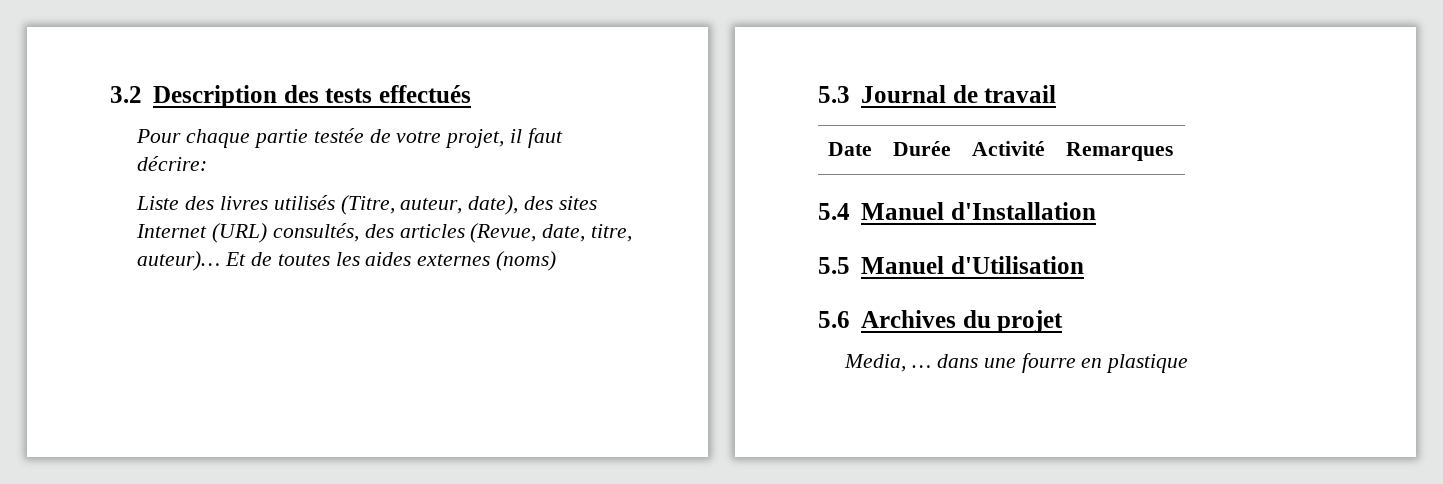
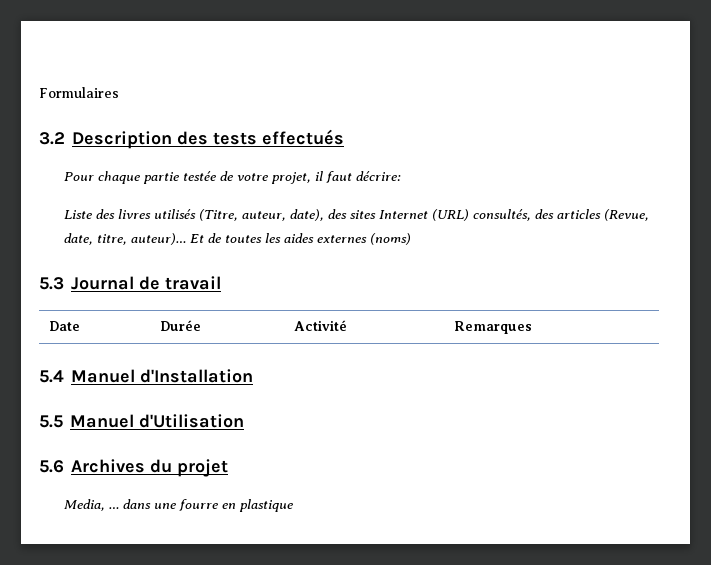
(110, 94) none -> [39,87,119,98] Formulaires //

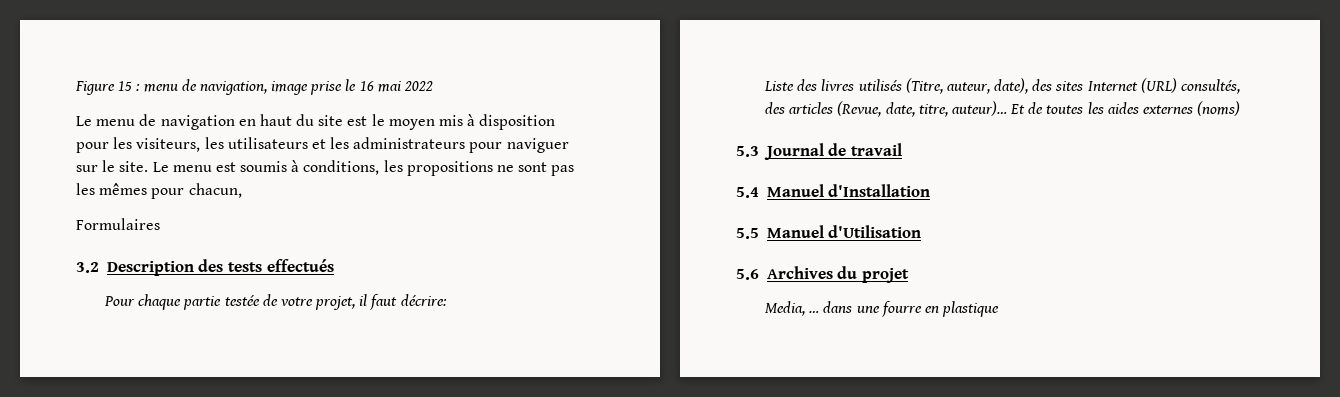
(39, 92) none -> [75,79,434,95] [76,114,556,130] [76,137,569,153] [76,160,575,176] [76,183,242,199] Figure 15 : menu de navigation, image prise le 16 mai 2022 // Le menu de navigation en haut du site est le moyen mis à disposition pour les visiteurs, les utilisateurs et les administrateurs pour naviguer sur le site. Le menu est soumis à conditions, les propositions ne sont pas les mêmes pour chacun, //
[48,321,80,331] [159,320,201,331] [293,320,347,331] [453,321,532,334] // Date | Durée | Activité | Remarques -> (902, 149) none

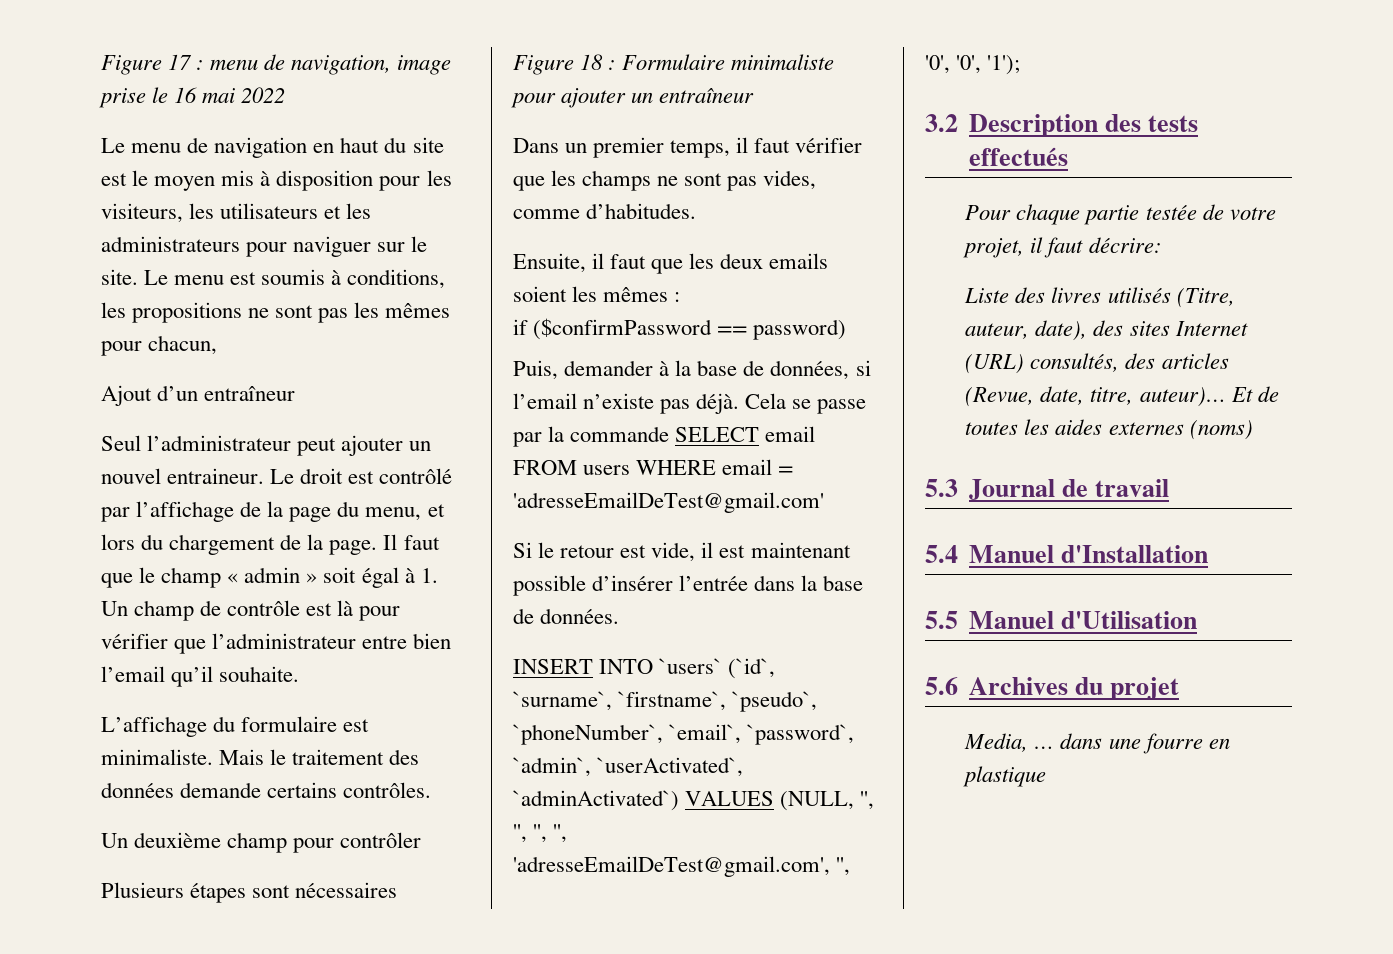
[75,81,133,95] Figure 15 -> [101,54,193,75] Figure 17
[76,218,160,230] Formulaires -> [101,385,296,406] [101,435,432,456] [101,468,453,484] [101,501,445,522] [101,534,440,555] [101,567,438,588] [101,600,401,621] [101,633,452,654] [101,666,300,687] [101,716,370,737] [101,749,420,765] [101,782,432,798] [101,832,422,853] [101,882,398,903] [513,54,835,75] [511,88,755,108] [513,137,863,158] [513,170,817,191] [513,203,697,219] [513,253,829,274] [513,286,681,302] [513,318,847,340] [513,360,871,380] [513,393,867,414] [513,426,816,447] [513,459,794,475] [513,492,824,513] [513,542,851,562] [513,575,864,596] [513,608,620,624] [513,658,776,679] [513,691,818,712] [513,724,855,745] [513,757,744,777] [513,790,875,811] [513,824,568,843] [513,856,851,877] [925,55,1021,75] Ajout d’un entraîneur // Seul l’administrateur peut ajouter un nouvel entraineur. Le droit est contrôlé par l’affichage de la page du menu, et lors du chargement de la page. Il faut que le champ « admin » soit égal à 1. Un champ de contrôle est là pour vérifier que l’administrateur entre bien l’email qu’il souhaite. // L’affichage du formulaire est minimaliste. Mais le traitement des données demande certains contrôles. // Un deuxième champ pour contrôler // Plusieurs étapes sont nécessaires // Figure 18 : Formulaire minimaliste pour ajouter un entraîneur // Dans un premier temps, il faut vérifier que les champs ne sont pas vides, comme d’habitudes. // Ensuite, il faut que les deux emails soient les mêmes : // if ($confirmPassword == password) // Puis, demander à la base de données, si l’email n’existe pas déjà. Cela se passe par la commande SELECT email FROM users WHERE email = 'adresseEmailDeTest@gmail.com' // Si le retour est vide, il est maintenant possible d’insérer l’entrée dans la base de données. // INSERT INTO `users` (`id`, `surname`, `firstname`, `pseudo`, `phoneNumber`, `email`, `password`, `admin`, `userActivated`, `adminActivated`) VALUES (NULL, '', '', '', '', 'adresseEmailDeTest@gmail.com', '', '0', '0', '1');

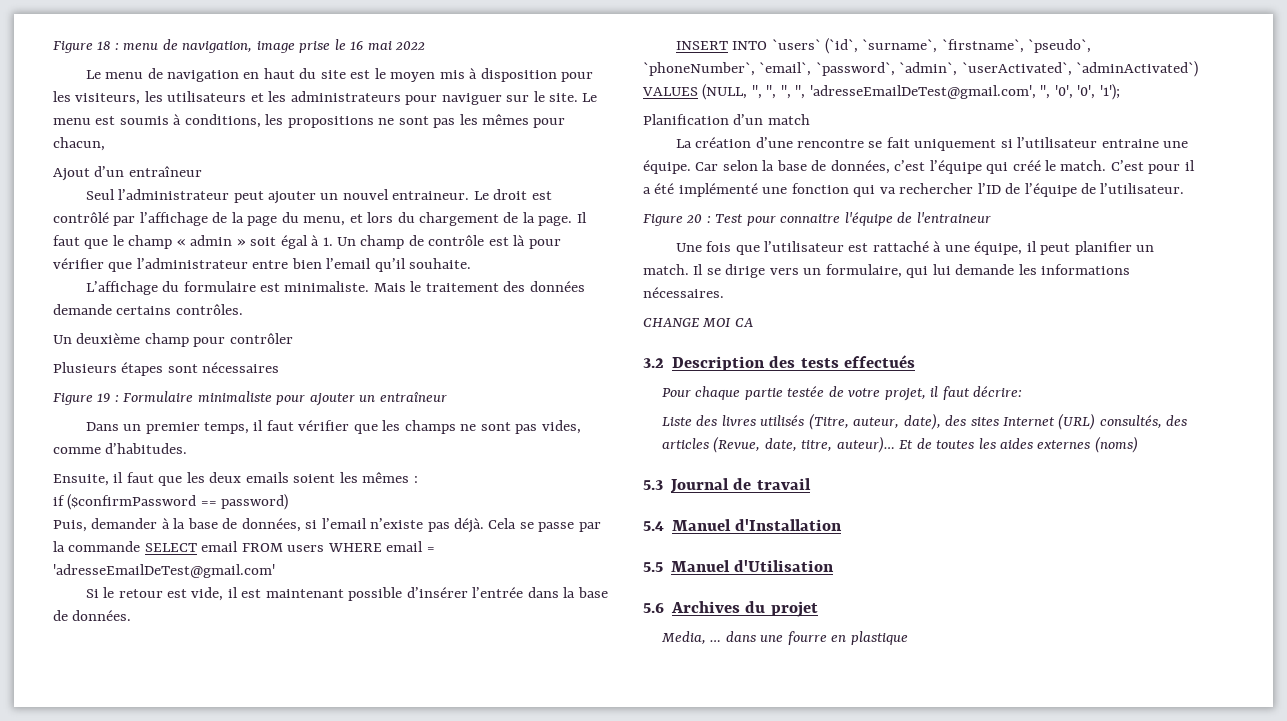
[101,54,193,75] Figure 17 -> [53,41,111,53] Figure 18
[580,54,604,70] 18 -> [97,393,111,402] 19
(1021, 65) none -> [643,114,810,125] [675,137,1189,151] [643,160,1195,174] [643,183,1185,197] [643,212,991,226] [675,241,1155,255] [643,264,1131,278] [643,287,724,298] [643,318,753,327] // Planification d’un match // La création d’une rencontre se fait uniquement si l’utilisateur entraine une équipe. Car selon la base de données, c’est l’équipe qui créé le match. C’est pour il a été implémenté une fonction qui va rechercher l’ID de l’équipe de l’utilisateur. // Figure 20 : Test pour connaitre l'équipe de l'entraineur // Une fois que l’utilisateur est rattaché à une équipe, il peut planifier un match. Il se dirige vers un formulaire, qui lui demande les informations nécessaires. // CHANGE MOI CA

